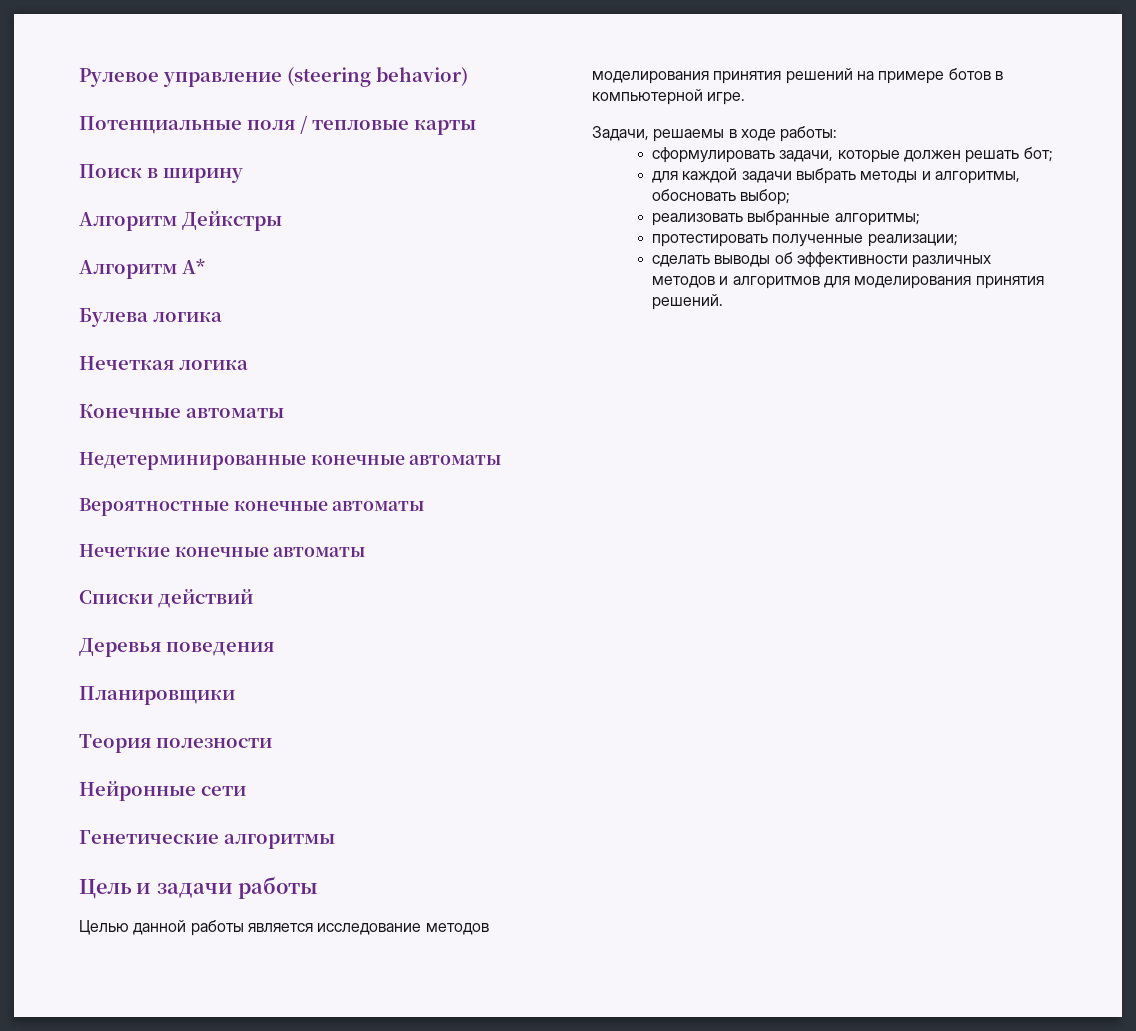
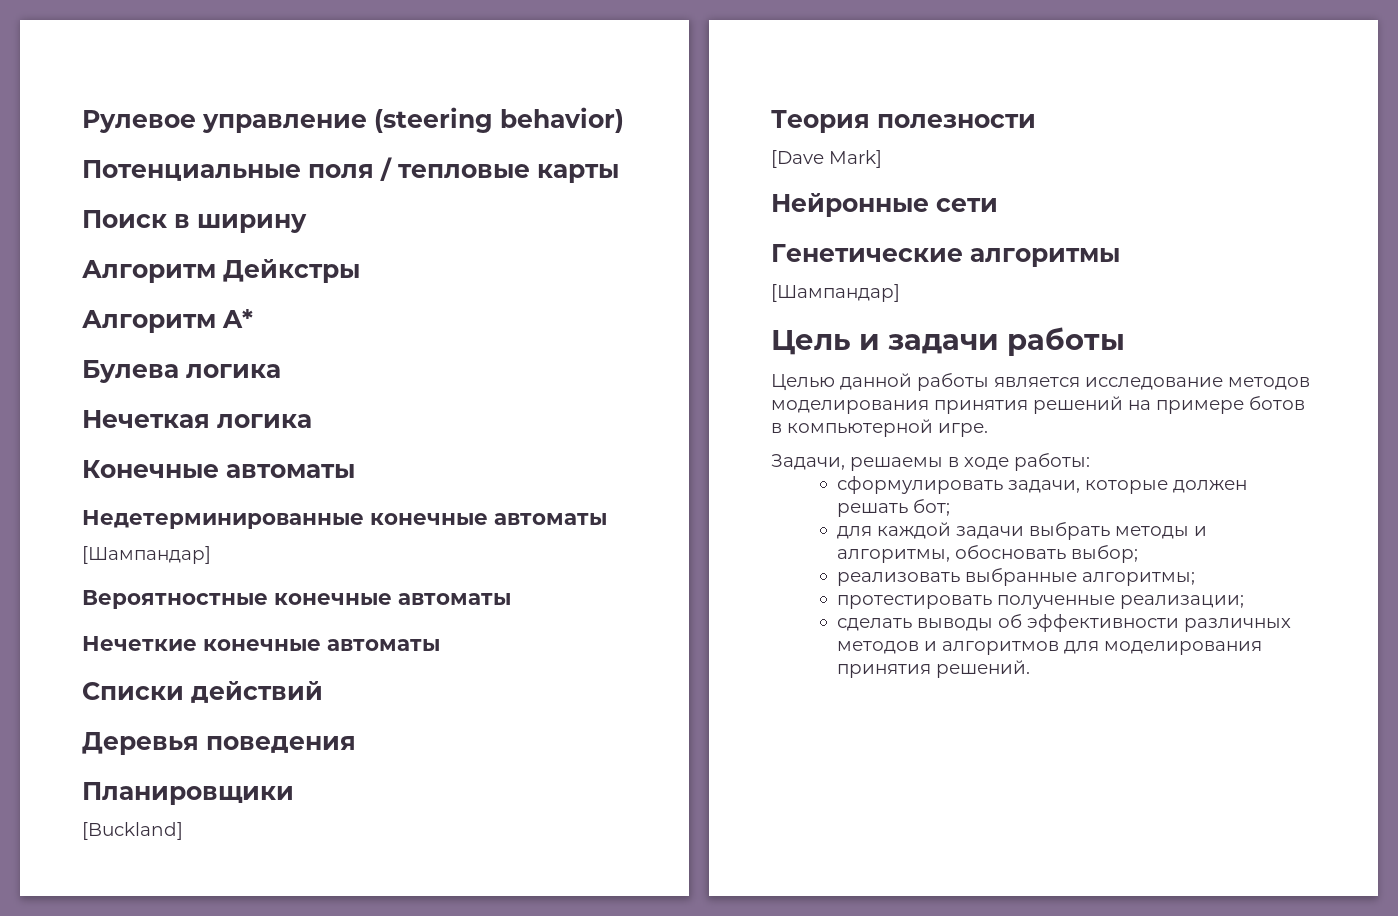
(502, 460) none -> [82,546,211,564] // [Шампандар]
(235, 695) none -> [82,822,183,840] // [Buckland]
(272, 743) none -> [771,150,882,168] // [Dave Mark]
(335, 841) none -> [771,284,900,302] // [Шампандар]

